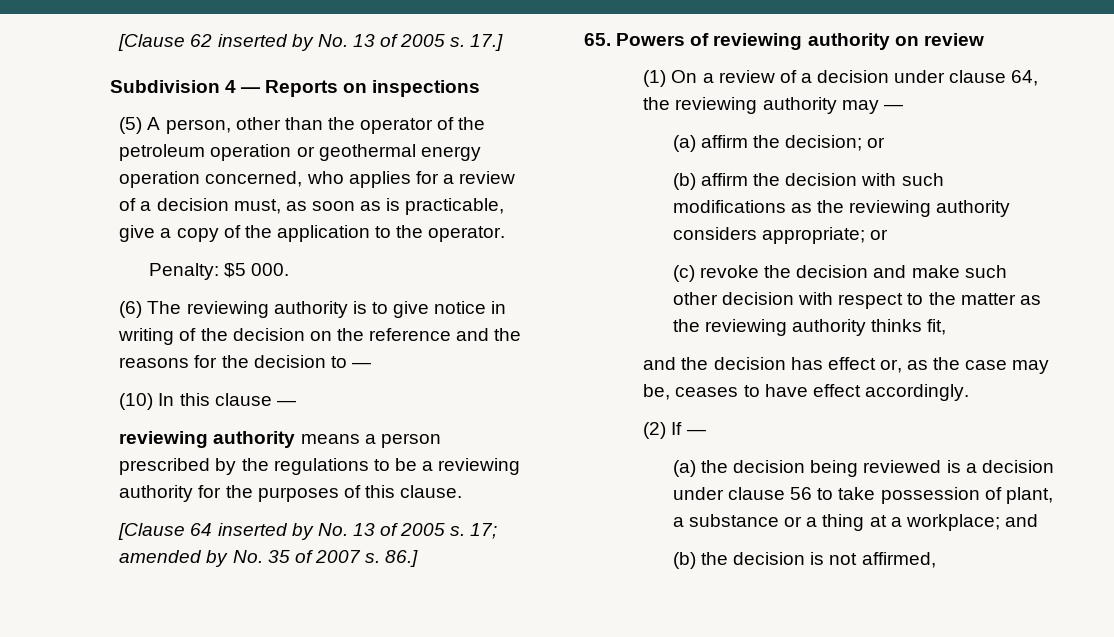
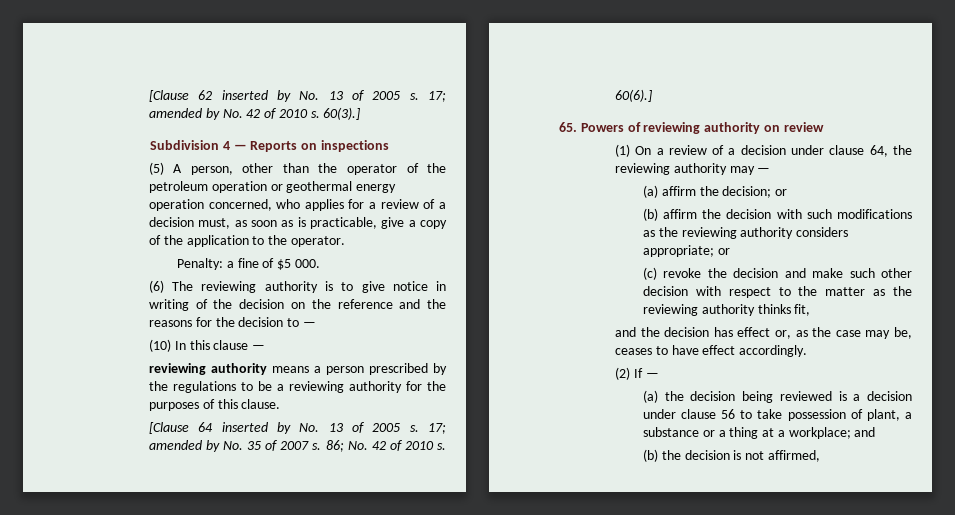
[470,34,504,51] 17.] -> [428,91,447,102] [148,107,361,120] 17; amended by No. 42 of 2010 s. 60(3).]
(219, 271) none -> [226,258,275,268] a fine of
[385,550,419,567] 86.] -> [325,440,446,452] [614,89,652,102] 86; No. 42 of 2010 s. 60(6).]

